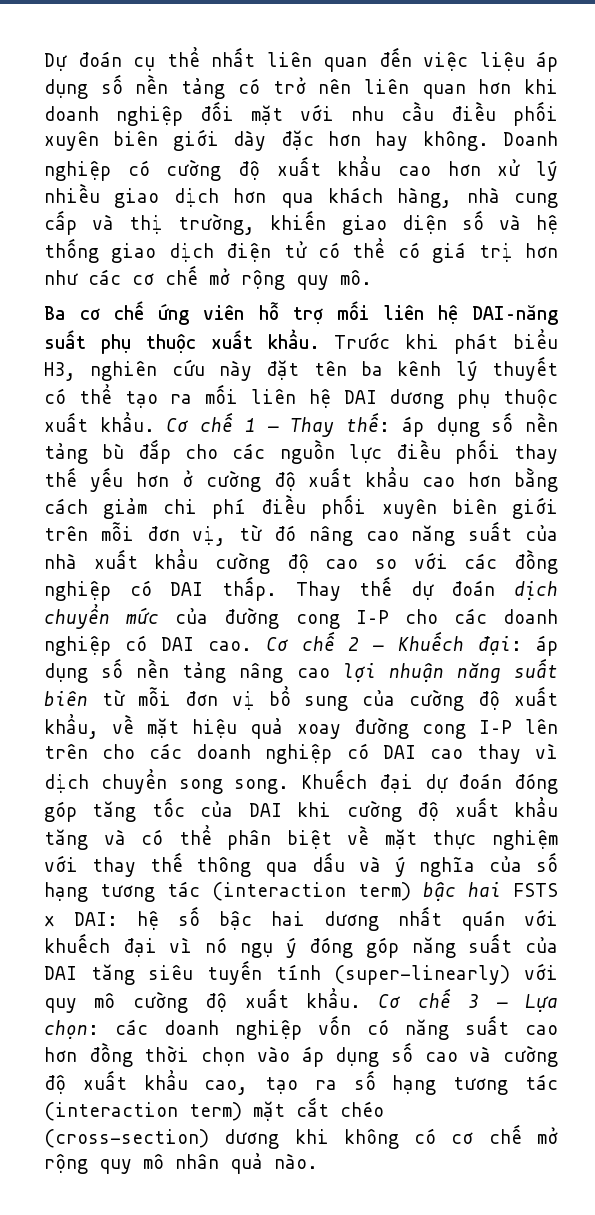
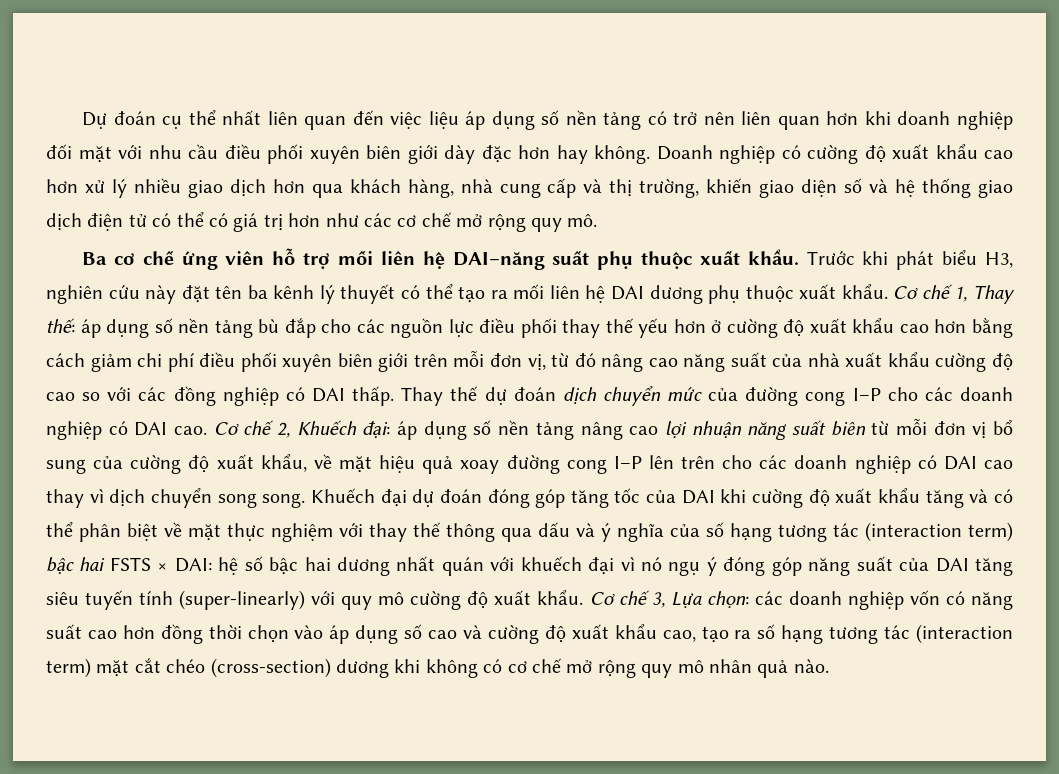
[244,418,279,432] 1 — -> [954,286,968,302] 1,
[348,637,385,651] 2 — -> [277,422,291,438] 2,
[468,994,508,1008] 3 — -> [651,592,665,608] 3,

